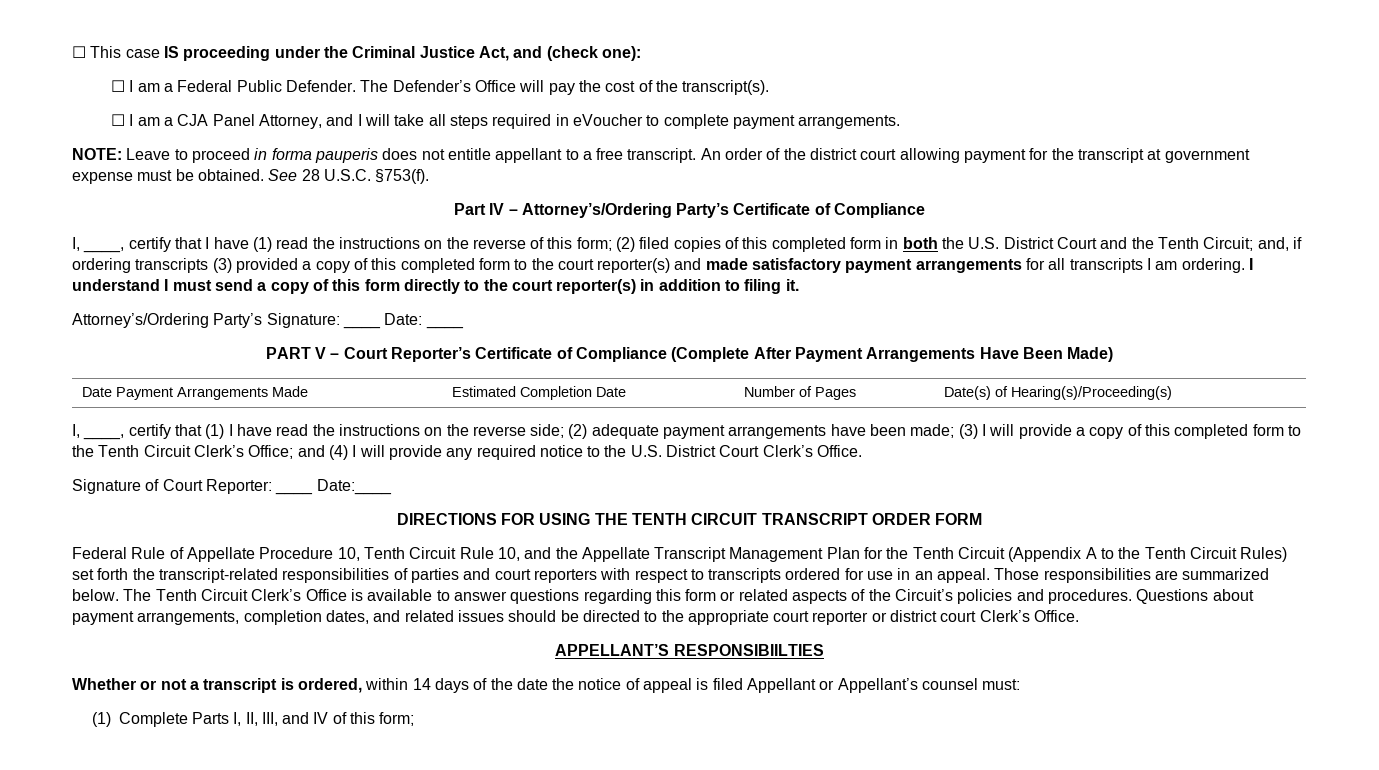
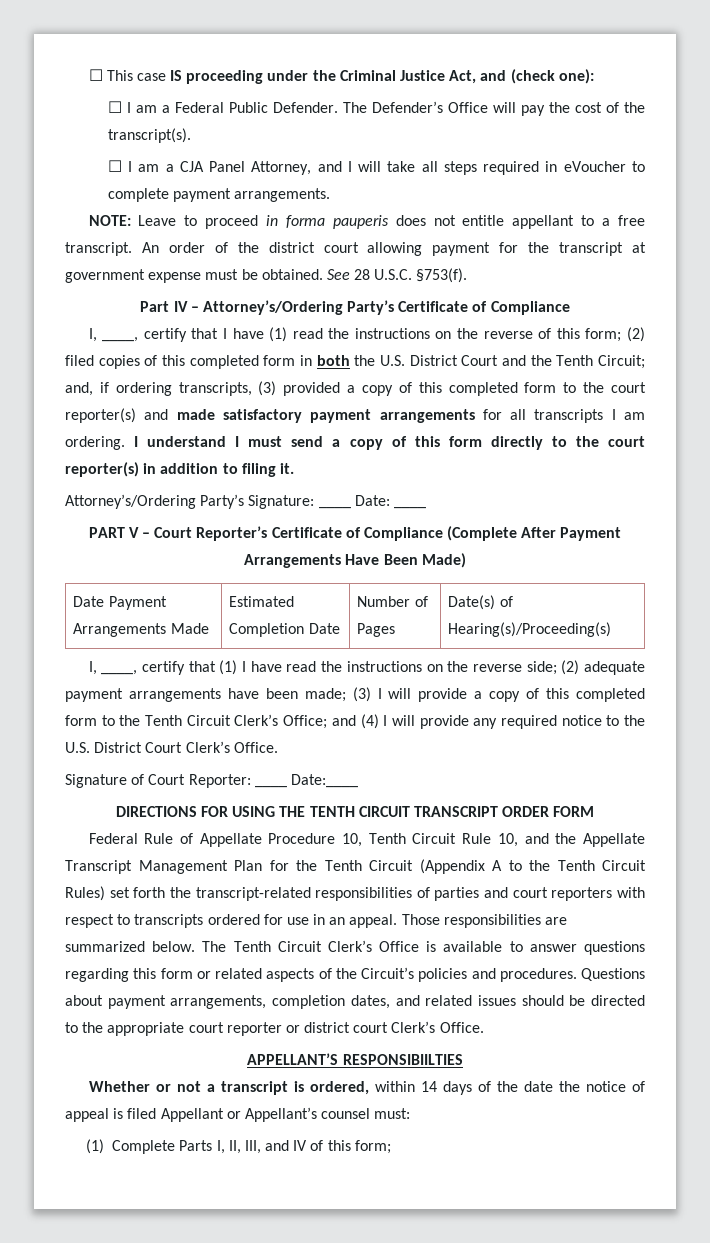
[135,258,209,273] transcripts -> [178,382,252,396] transcripts,

